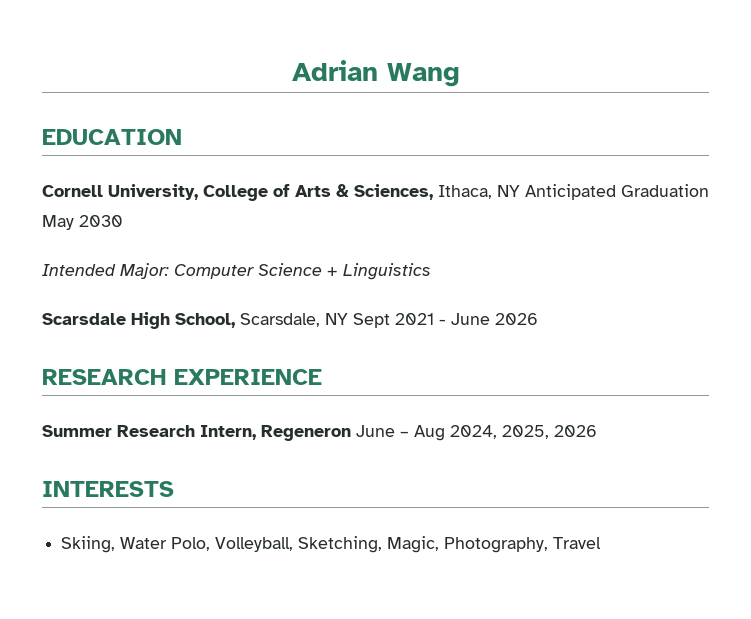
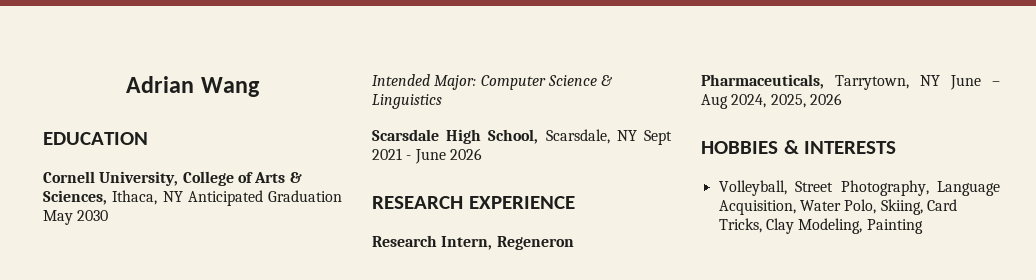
[327,267,338,276] + -> [601,75,614,86] &
[42,425,112,437] Summer -> (575, 202) none
(351, 433) none -> [701,74,940,90] Pharmaceuticals, Tarrytown, NY
(597, 431) none -> [701,140,799,154] HOBBIES &
[61,536,602,553] Skiing, Water Polo, Volleyball, Sketching, Magic, Photography, Travel -> [718,180,1000,196] [718,199,957,215] [718,218,923,234] Volleyball, Street Photography, Language Acquisition, Water Polo, Skiing, Card Tricks, Clay Modeling, Painting

